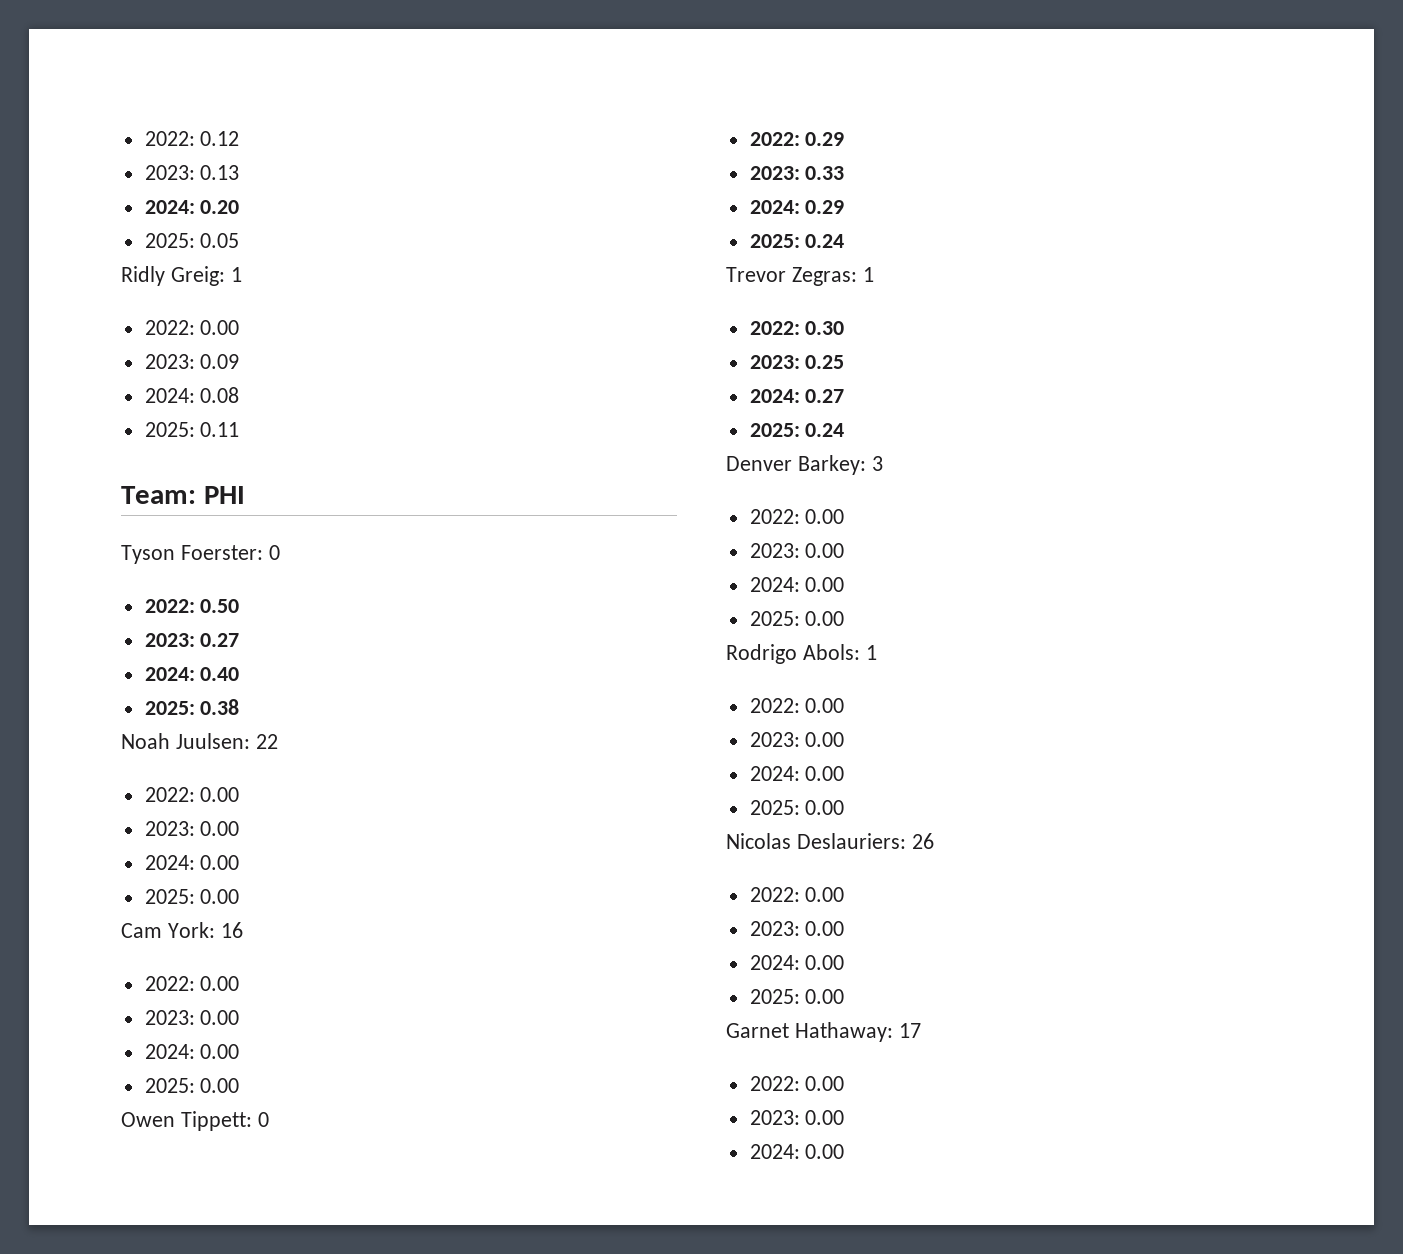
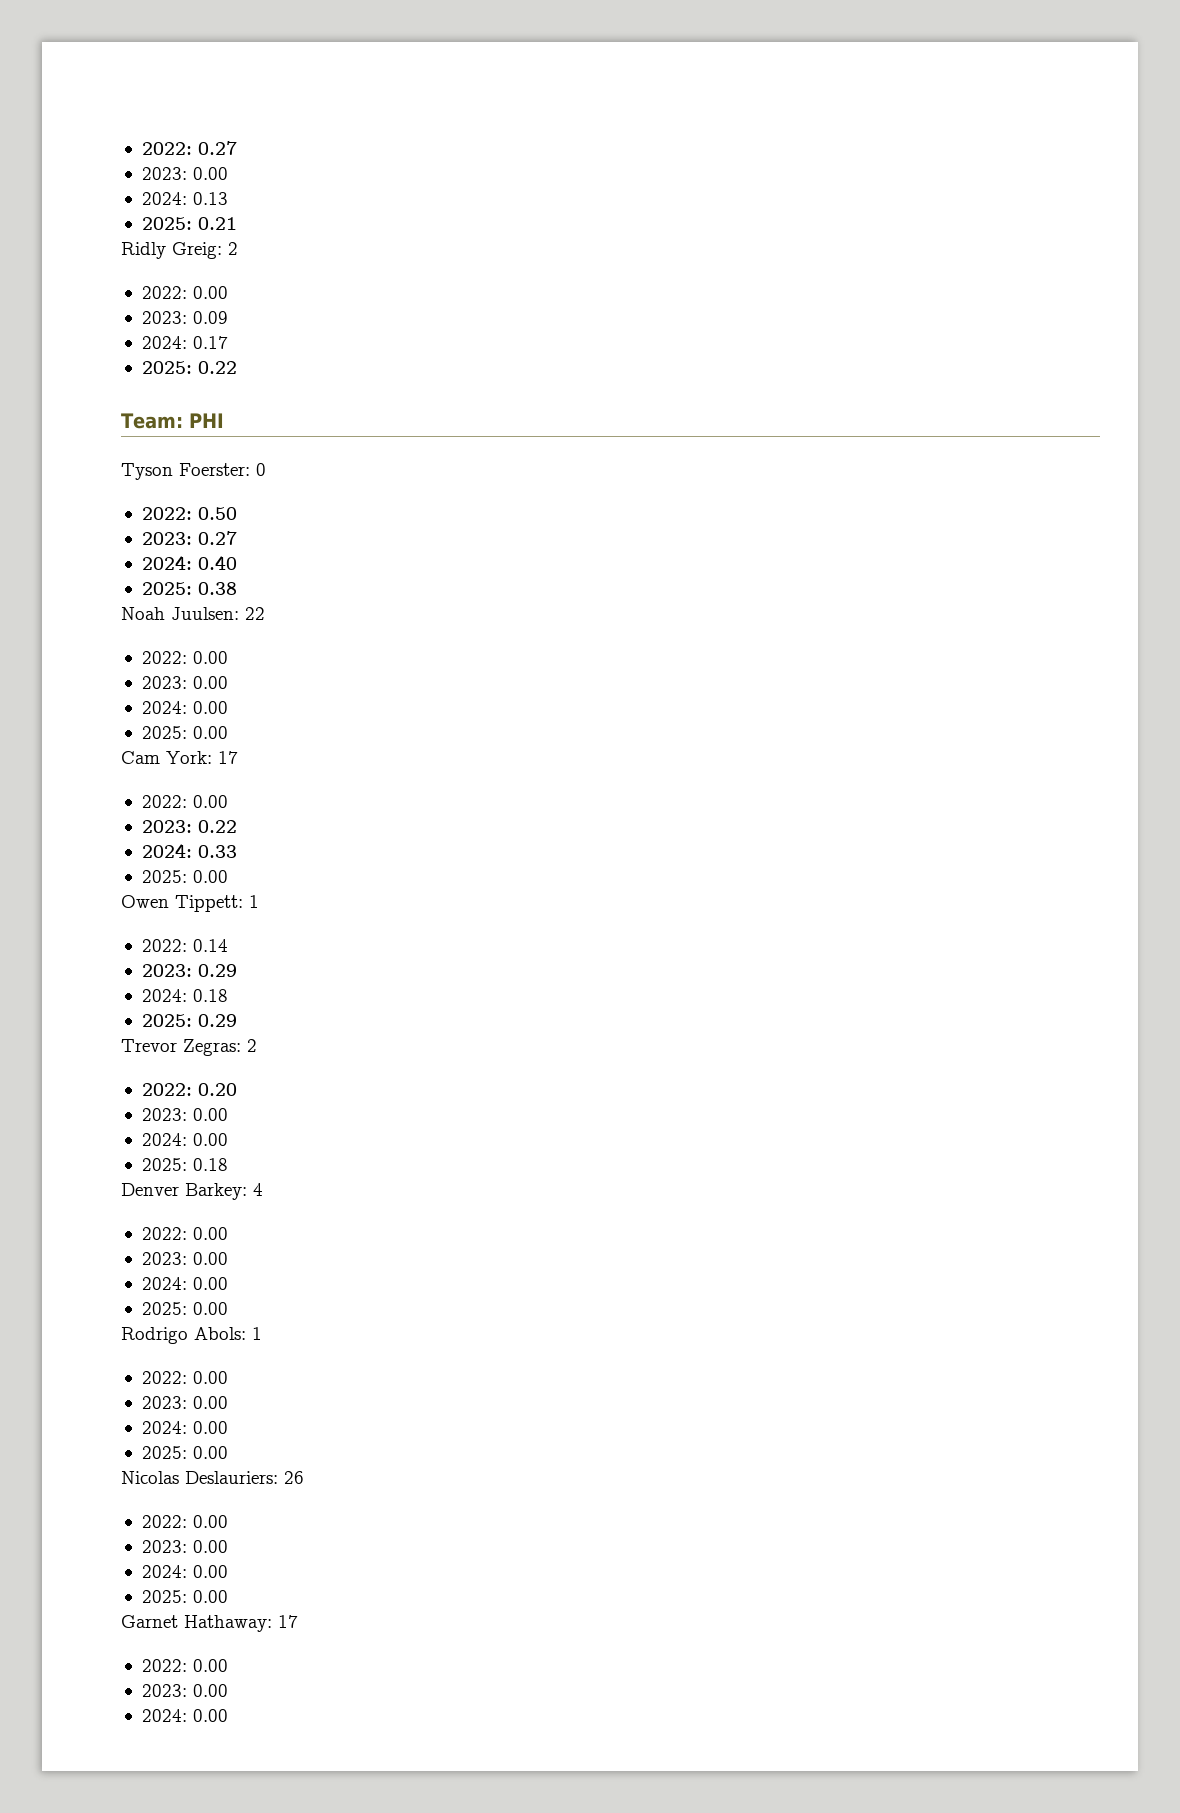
[144,131,240,146] [144,165,195,180] 2022: 0.12 // 2023: -> [141,141,237,155] [141,167,228,180] [141,192,187,205] 2022: 0.27 // 2023: 0.00 // 2024:
[144,200,240,214] [144,233,240,248] // 2024: 0.20 // 2025: 0.05 -> [141,217,237,230] // 2025: 0.21
[230,267,242,282] 1 -> [228,242,238,255] 2
[200,387,240,403] [144,422,240,437] 0.08 // 2025: 0.11 -> [192,336,228,349] [141,361,237,374] 0.17 // 2025: 0.22
[220,922,243,938] [144,976,240,991] [144,1010,240,1025] [144,1044,240,1059] [144,1078,240,1093] [121,1111,269,1131] [749,132,845,146] [749,166,845,180] [749,200,845,214] [749,234,845,248] [726,267,874,286] [749,321,845,335] [749,355,845,369] [749,389,845,403] [749,423,845,437] 16 // 2022: 0.00 // 2023: 0.00 // 2024: 0.00 // 2025: 0.00 // Owen Tippett: 0 // 2022: 0.29 // 2023: 0.33 // 2024: 0.29 // 2025: 0.24 // Trevor Zegras: 1 // 2022: 0.30 // 2023: 0.25 // 2024: 0.27 // 2025: 0.24 -> [218,751,238,764] [141,795,228,808] [141,820,237,833] [141,843,237,858] [141,870,228,883] [121,895,259,912] [141,939,228,952] [141,964,237,977] [141,989,228,1002] [141,1014,237,1027] [121,1039,257,1056] [141,1083,237,1096] [141,1108,228,1121] [141,1133,228,1146] [141,1158,228,1171] 17 // 2022: 0.00 // 2023: 0.22 // 2024: 0.33 // 2025: 0.00 // Owen Tippett: 1 // 2022: 0.14 // 2023: 0.29 // 2024: 0.18 // 2025: 0.29 // Trevor Zegras: 2 // 2022: 0.20 // 2023: 0.00 // 2024: 0.00 // 2025: 0.18
[871,456,883,471] 3 -> [253,1183,263,1196] 4

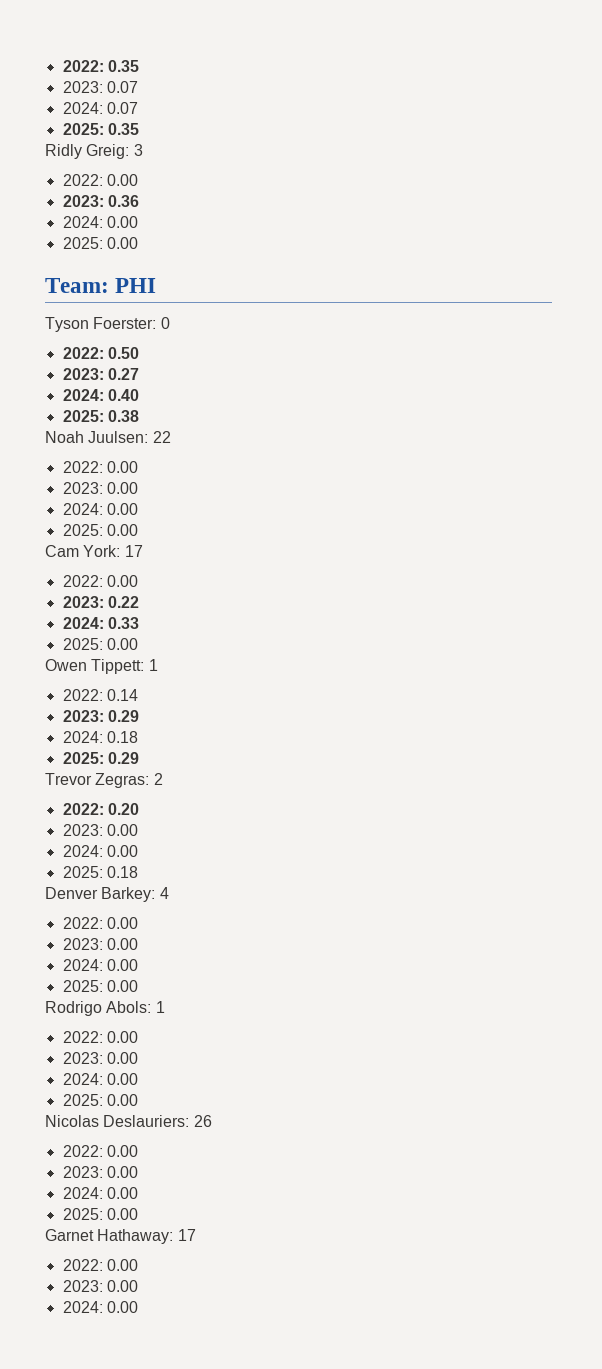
[141,141,237,155] [141,167,228,180] [141,192,228,205] [141,217,237,230] 2022: 0.27 // 2023: 0.00 // 2024: 0.13 // 2025: 0.21 -> [62,60,139,72] [62,81,138,93] [62,102,138,114] [62,123,139,135] 2022: 0.35 // 2023: 0.07 // 2024: 0.07 // 2025: 0.35
[228,242,238,255] [141,286,228,299] [141,311,228,324] [141,336,228,349] [141,361,237,374] 2 // 2022: 0.00 // 2023: 0.09 // 2024: 0.17 // 2025: 0.22 -> [133,144,143,156] [62,174,138,186] [62,195,139,207] [62,216,138,228] [62,237,138,249] 3 // 2022: 0.00 // 2023: 0.36 // 2024: 0.00 // 2025: 0.00

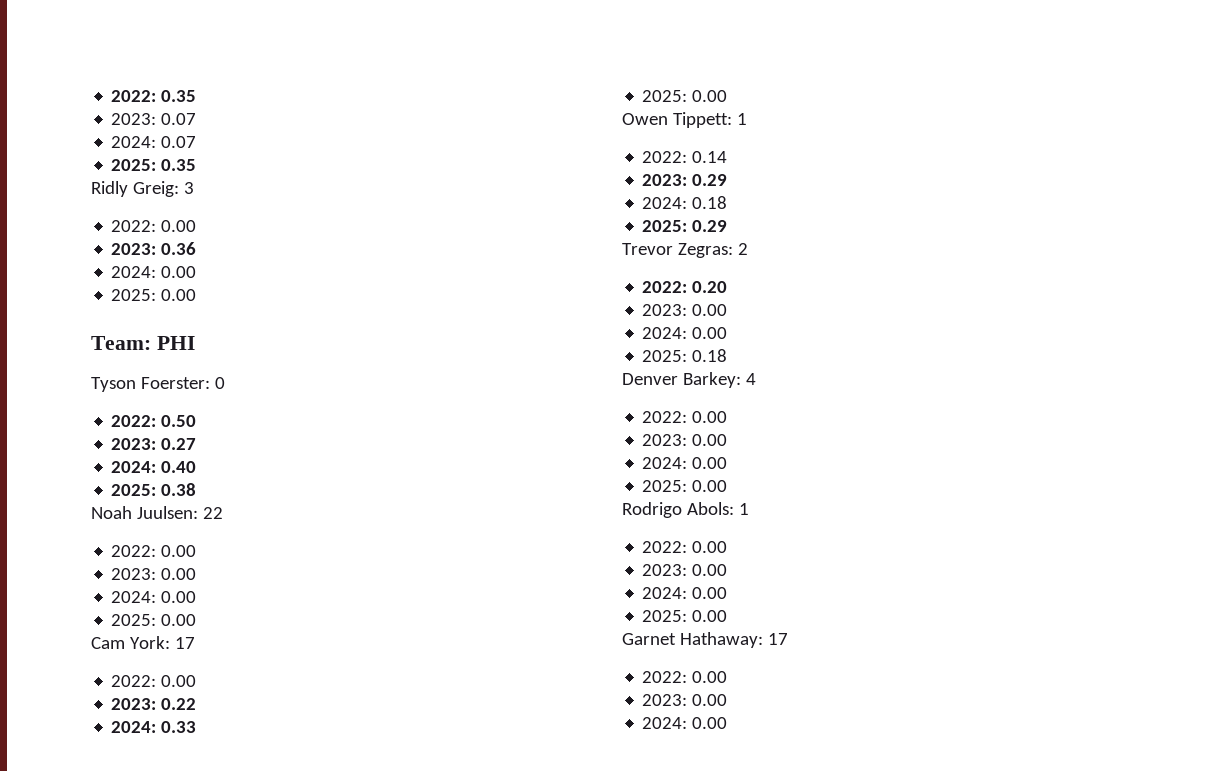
[45,1115,212,1127] [62,1145,138,1157] [62,1166,138,1178] [62,1187,138,1199] [62,1208,138,1220] // Nicolas Deslauriers: 26 // 2022: 0.00 // 2023: 0.00 // 2024: 0.00 // 2025: 0.00 -> (728, 616) none

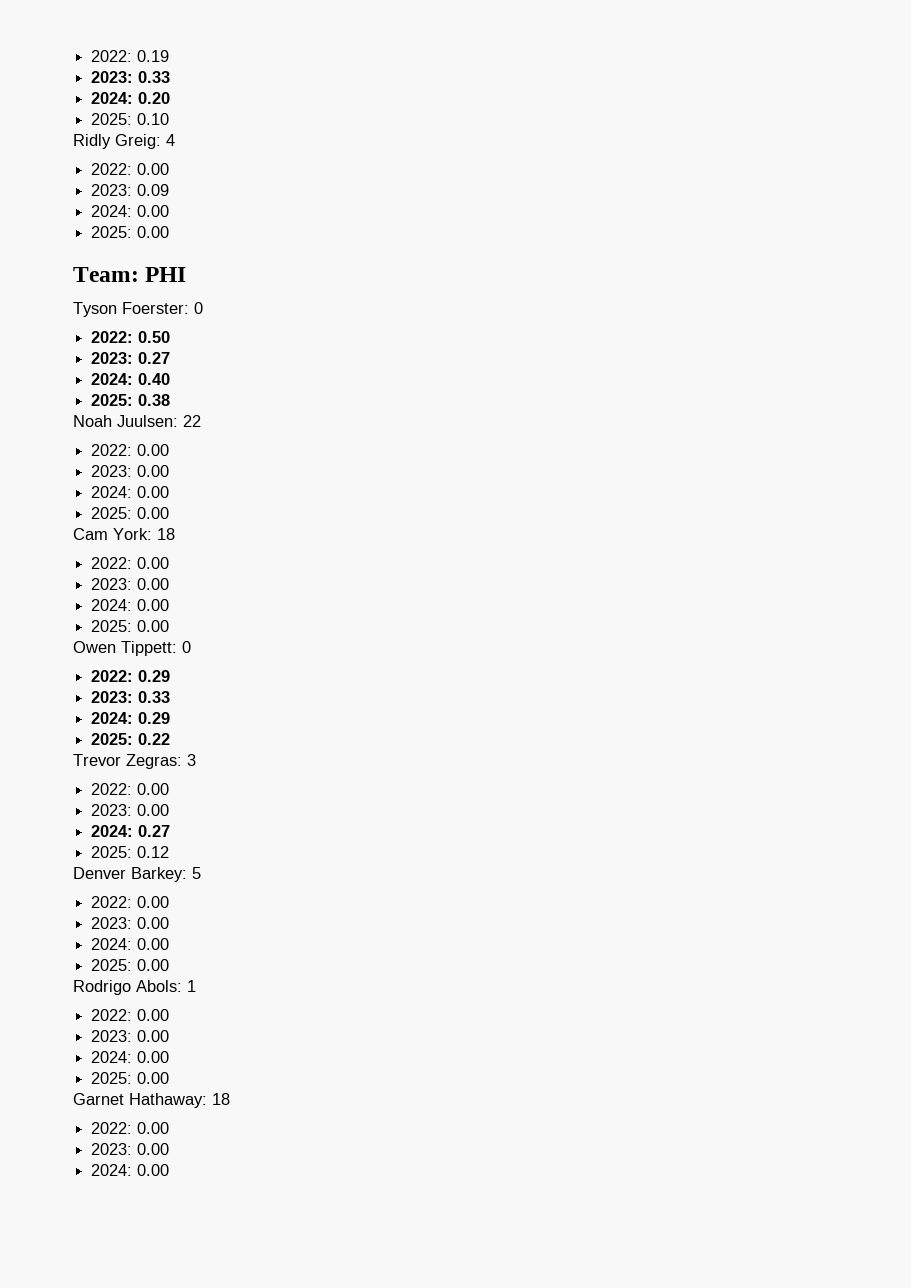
[111,90,197,102] [111,113,197,125] [111,136,197,148] [111,159,197,171] 2022: 0.35 // 2023: 0.07 // 2024: 0.07 // 2025: 0.35 -> [91,50,170,62] [91,71,171,83] [91,92,171,104] [91,113,170,125] 2022: 0.19 // 2023: 0.33 // 2024: 0.20 // 2025: 0.10
[183,182,194,194] [111,220,197,232] [111,242,197,255] 3 // 2022: 0.00 // 2023: 0.36 -> [166,134,175,146] [91,163,170,175] [91,184,170,196] 4 // 2022: 0.00 // 2023: 0.09
[174,637,195,649] [111,675,197,687] [111,698,197,710] [111,721,197,733] [642,90,728,102] [622,112,747,128] [642,151,728,163] [642,174,728,186] [642,196,728,209] [642,220,728,232] [622,243,748,258] [642,281,728,293] [642,304,728,316] [642,327,728,339] [642,349,728,362] 17 // 2022: 0.00 // 2023: 0.22 // 2024: 0.33 // 2025: 0.00 // Owen Tippett: 1 // 2022: 0.14 // 2023: 0.29 // 2024: 0.18 // 2025: 0.29 // Trevor Zegras: 2 // 2022: 0.20 // 2023: 0.00 // 2024: 0.00 // 2025: 0.18 -> [157,528,175,540] [91,557,170,569] [91,578,170,590] [91,599,170,611] [91,620,170,632] [73,641,191,656] [91,670,171,682] [91,691,171,703] [91,712,171,724] [91,733,171,745] [73,754,196,769] [91,783,170,795] [91,804,170,816] [91,825,171,837] [91,846,170,858] 18 // 2022: 0.00 // 2023: 0.00 // 2024: 0.00 // 2025: 0.00 // Owen Tippett: 0 // 2022: 0.29 // 2023: 0.33 // 2024: 0.29 // 2025: 0.22 // Trevor Zegras: 3 // 2022: 0.00 // 2023: 0.00 // 2024: 0.27 // 2025: 0.12
[745,373,756,385] 4 -> [192,867,201,879] 5
[767,633,788,645] 17 -> [212,1093,230,1105] 18

